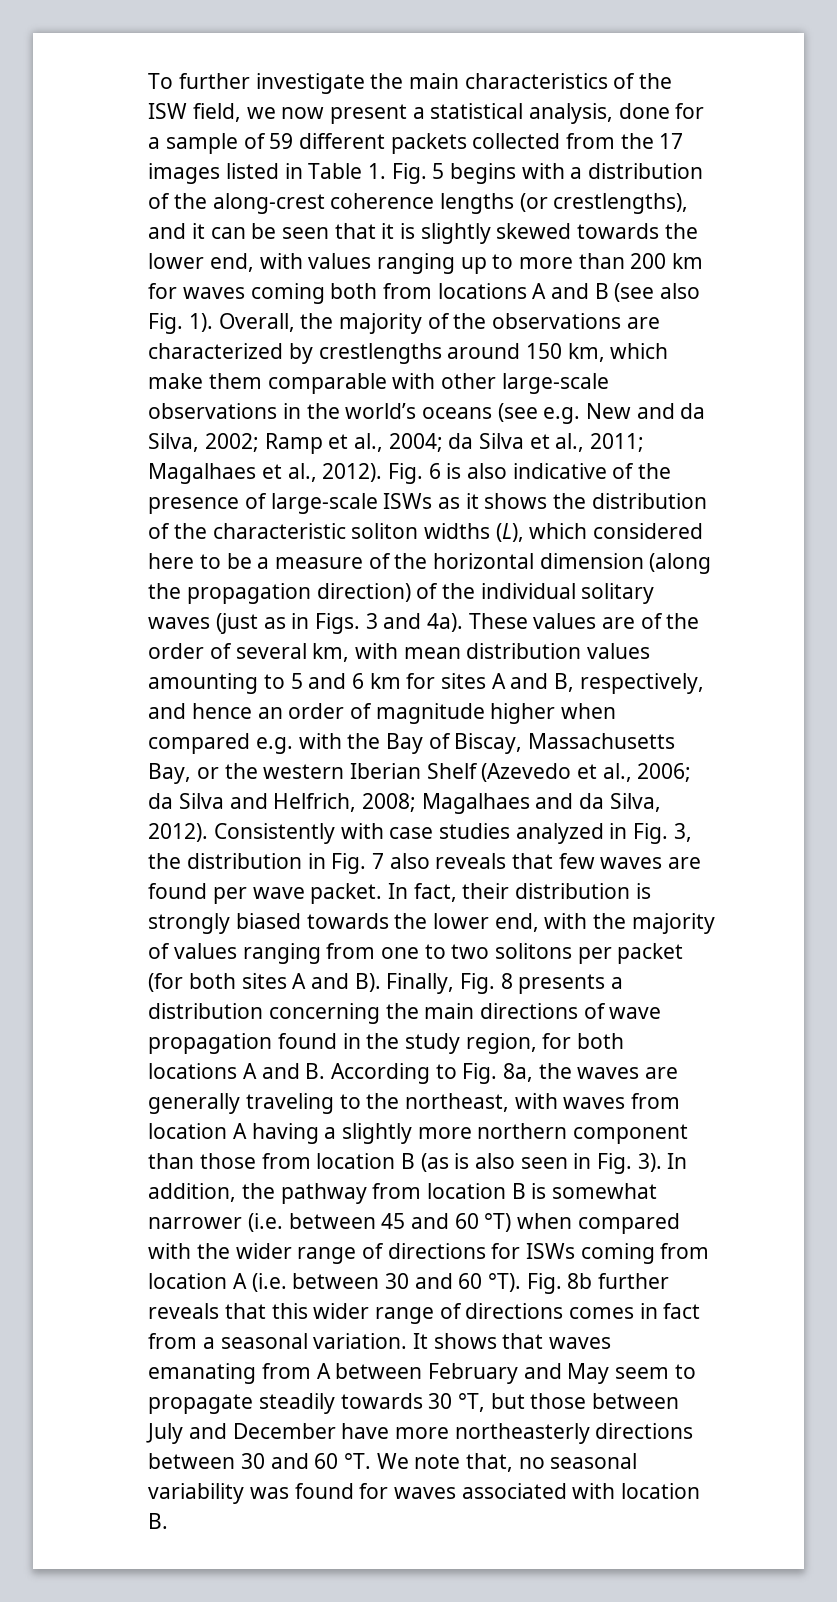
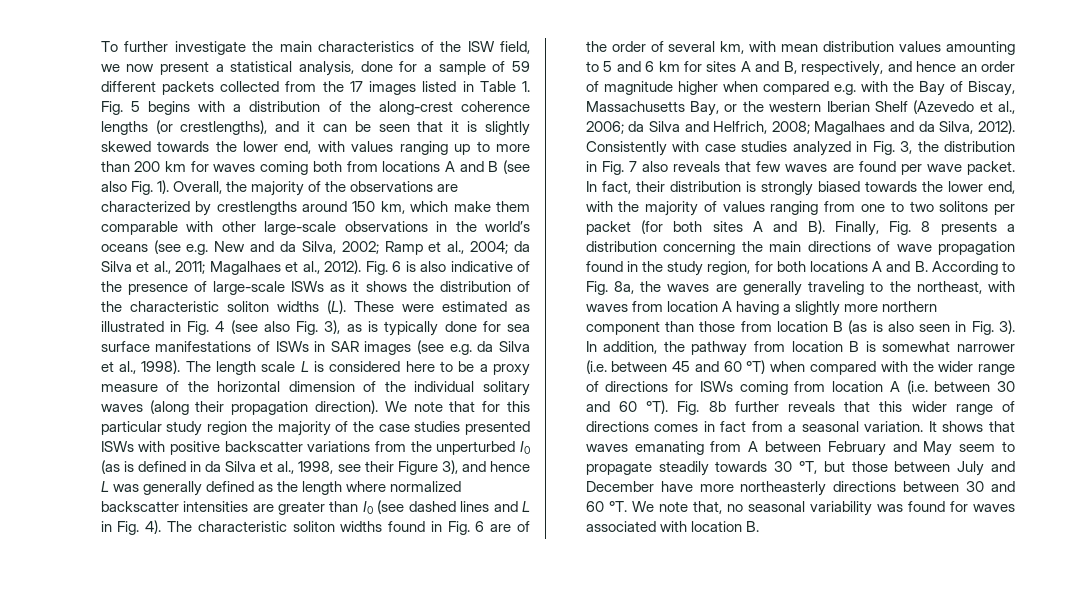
[495,523,588,542] (L), which -> [326,300,530,314] [100,320,530,336] [100,340,531,355] [100,360,325,375] (L). These were estimated as illustrated in Fig. 4 (see also Fig. 3), as is typically done for sea surface manifestations of ISWs in SAR images (see e.g. da Silva et al., 1998). The length scale L is
(270, 563) none -> [492,364,530,376] proxy
[649,553,712,574] [148,583,411,604] (along the propagation direction) -> (355, 386) none
[216,613,597,634] (just as in Figs. 3 and 4a). These values -> [149,400,530,415] [100,421,530,436] [100,441,530,455] [100,460,530,475] [100,481,462,496] [100,500,531,515] [100,520,485,535] (along their propagation direction). We note that for this particular study region the majority of the case studies presented ISWs with positive backscatter variations from the unperturbed I0 (as is defined in da Silva et al., 1998, see their Figure 3), and hence L was generally defined as the length where normalized backscatter intensities are greater than I0 (see dashed lines and L in Fig. 4). The characteristic soliton widths found in Fig. 6

